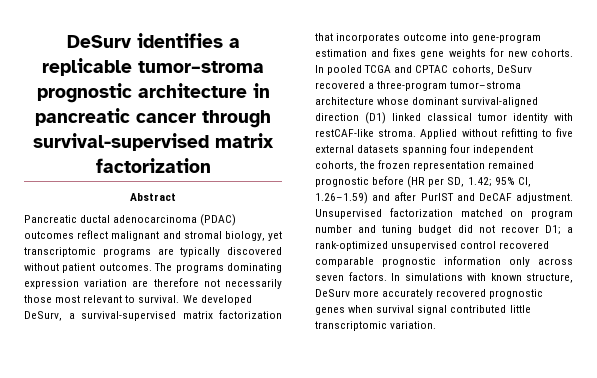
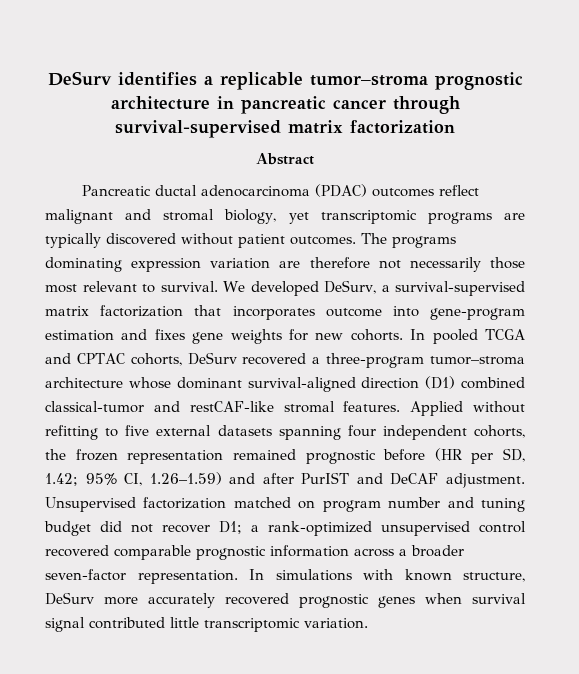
[392,113,573,123] [315,129,417,137] linked classical tumor identity with restCAF-like stroma. -> [460,377,525,389] [45,401,401,413] combined classical-tumor and restCAF-like stromal features.
[509,257,573,267] [315,272,387,281] only across seven factors. -> [354,545,464,557] [45,569,238,584] across a broader seven-factor representation.

